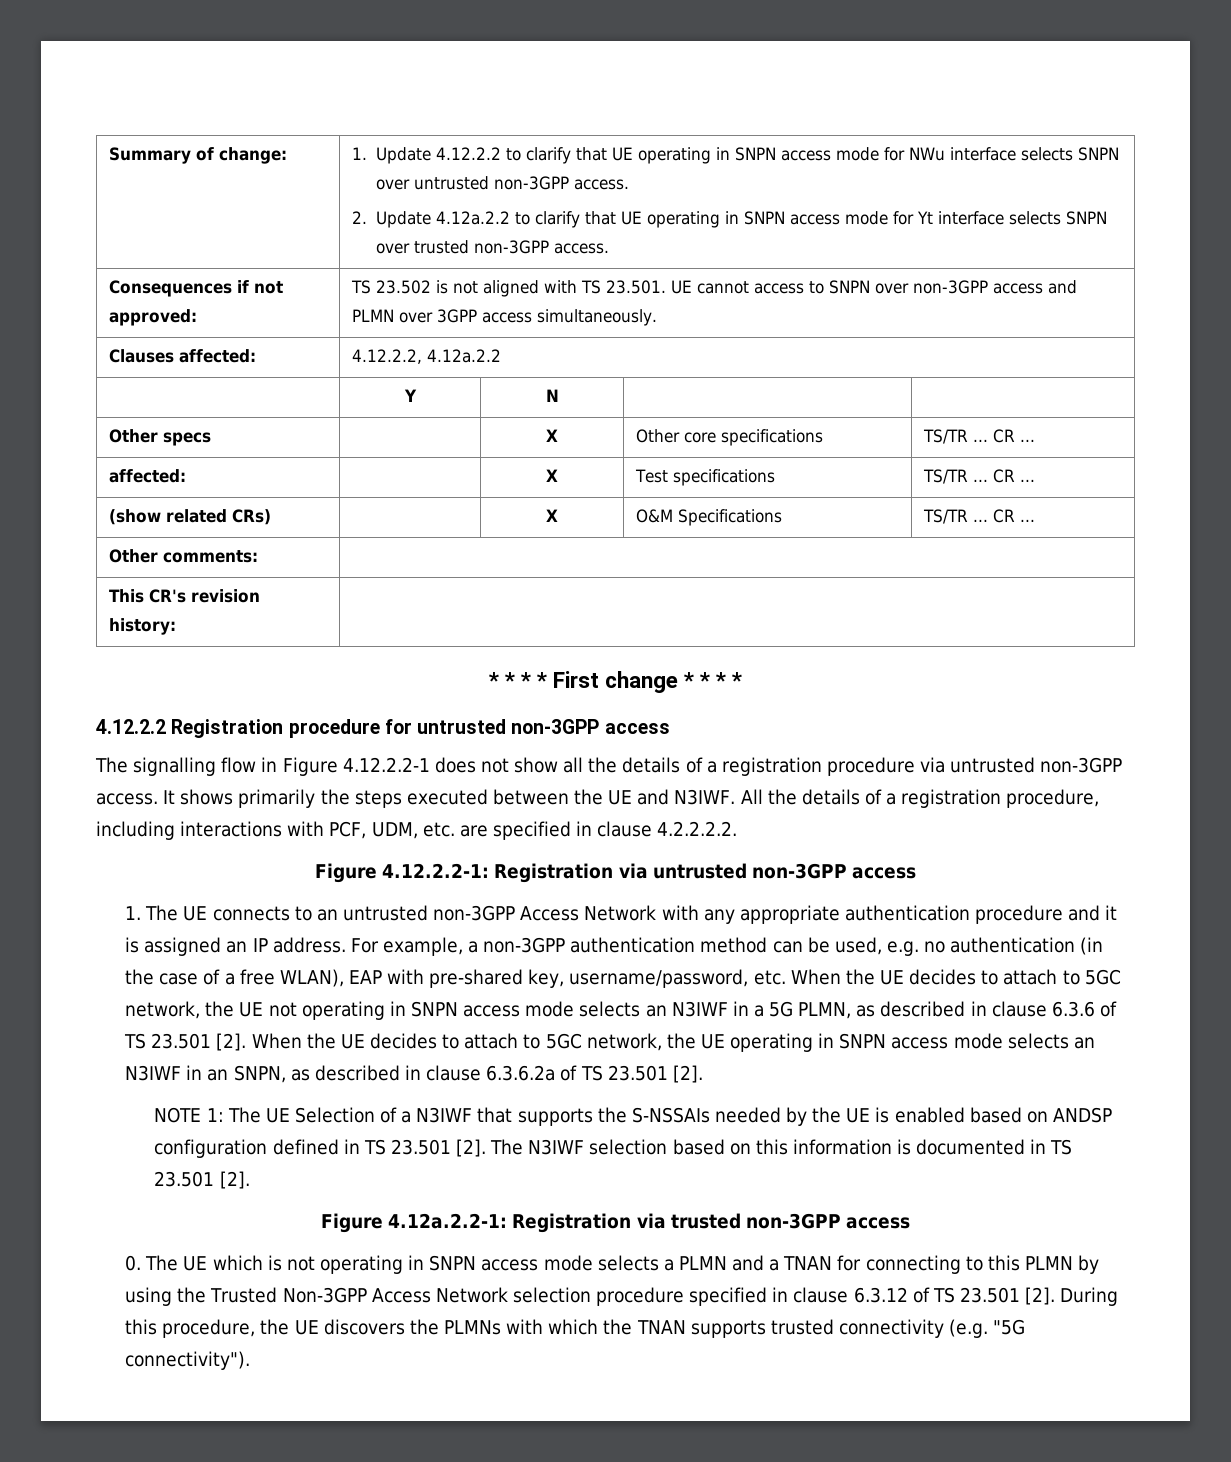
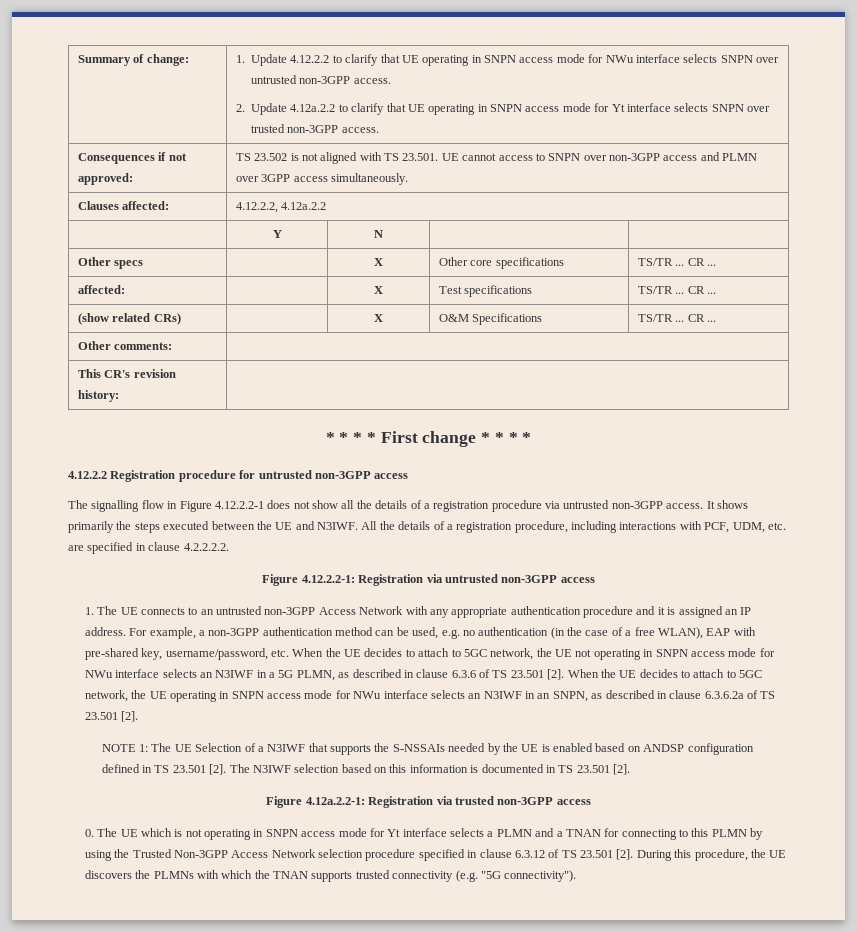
(575, 1009) none -> [759,648,775,657] [84,669,160,678] for NWu interface
(1003, 1041) none -> [335,690,428,699] for NWu interface
(593, 1263) none -> [369,828,447,837] for Yt interface

